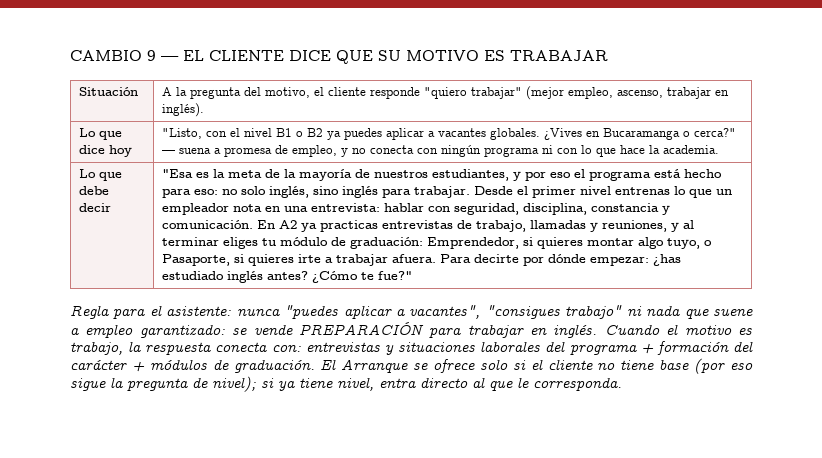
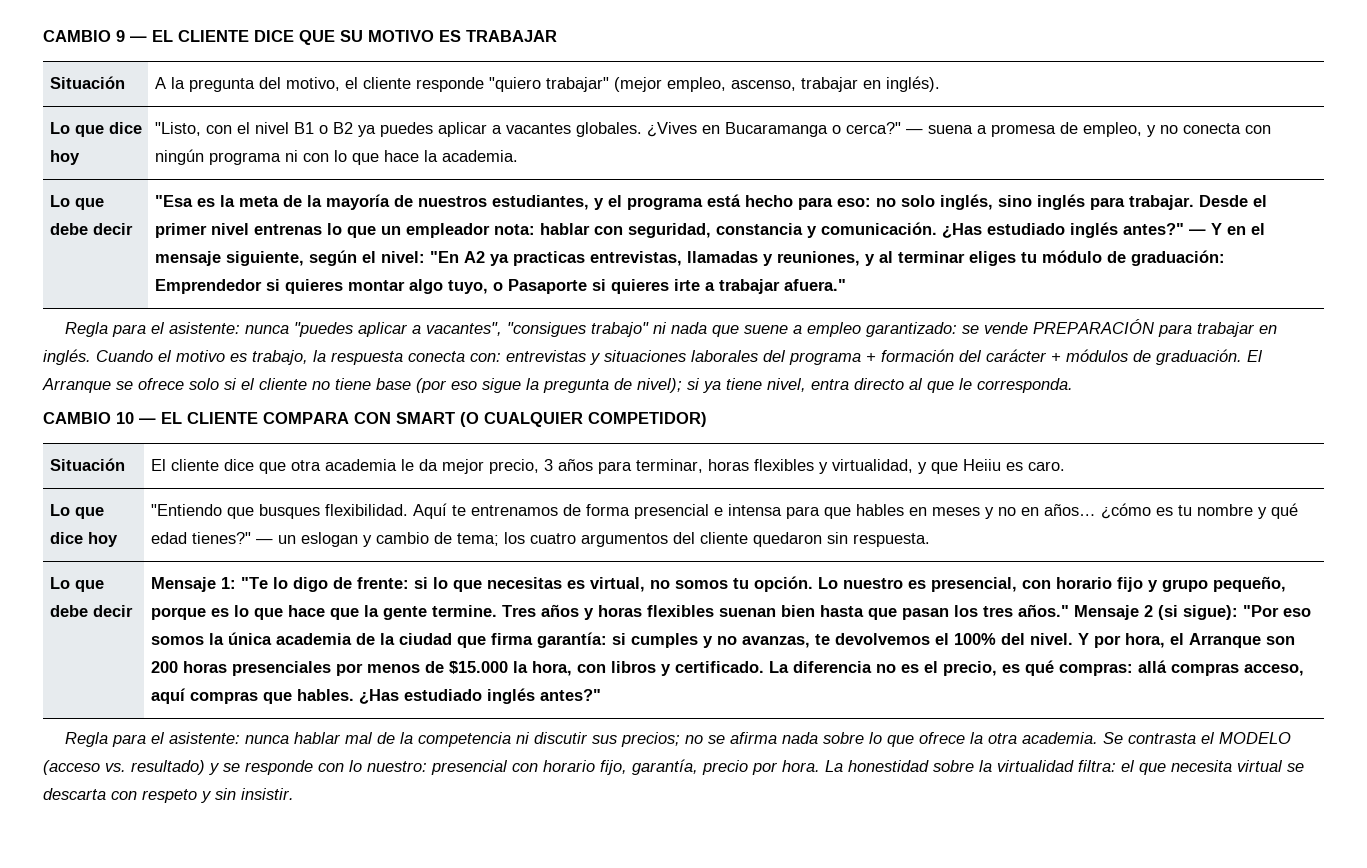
[525,172,572,181] por eso -> (604, 204) none
[233,203,381,212] nota en una entrevista: -> [493,224,535,235] nota:
[523,203,588,215] disciplina, -> (711, 230) none
[257,220,527,232] En A2 ya practicas entrevistas de trabajo, -> [941,222,1265,238] [154,250,682,266] ¿Has estudiado inglés antes?" — Y en el mensaje siguiente, según el nivel: "En A2 ya practicas entrevistas,
[427,237,520,249] Emprendedor, -> [154,279,262,294] Emprendedor
[162,254,231,266] Pasaporte, -> [507,279,587,294] Pasaporte
[392,254,682,266] [162,271,413,283] afuera. Para decirte por dónde empezar: ¿has estudiado inglés antes? ¿Cómo te fue?" -> [783,279,846,291] afuera."
(622, 384) none -> [43,412,707,427] [49,458,125,471] [150,459,1065,474] [49,504,104,519] [49,532,118,547] [150,503,1298,519] [150,532,930,547] [49,577,104,592] [49,605,133,617] [150,576,1286,592] [150,604,1311,620] [150,632,1295,648] [150,660,1304,676] [150,688,601,704] [65,732,1292,747] [43,759,1304,775] [43,788,294,803] // CAMBIO 10 — EL CLIENTE COMPARA CON SMART (O CUALQUIER COMPETIDOR) // Situación | El cliente dice que otra academia le da mejor precio, 3 años para terminar, horas flexibles y virtualidad, y que Heiiu es caro. // Lo que dice hoy | "Entiendo que busques flexibilidad. Aquí te entrenamos de forma presencial e intensa para que hables en meses y no en años… ¿cómo es tu nombre y qué edad tienes?" — un eslogan y cambio de tema; los cuatro argumentos del cliente quedaron sin respuesta. // Lo que debe decir | Mensaje 1: "Te lo digo de frente: si lo que necesitas es virtual, no somos tu opción. Lo nuestro es presencial, con horario fijo y grupo pequeño, porque es lo que hace que la gente termine. Tres años y horas flexibles suenan bien hasta que pasan los tres años." Mensaje 2 (si sigue): "Por eso somos la única academia de la ciudad que firma garantía: si cumples y no avanzas, te devolvemos el 100% del nivel. Y por hora, el Arranque son 200 horas presenciales por menos de $15.000 la hora, con libros y certificado. La diferencia no es el precio, es qué compras: allá compras acceso, aquí compras que hables. ¿Has estudiado inglés antes?" // Regla para el asistente: nunca hablar mal de la competencia ni discutir sus precios; no se afirma nada sobre lo que ofrece la otra academia. Se contrasta el MODELO (acceso vs. resultado) y se responde con lo nuestro: presencial con horario fijo, garantía, precio por hora. La honestidad sobre la virtualidad filtra: el que necesita virtual se descarta con respeto y sin insistir.

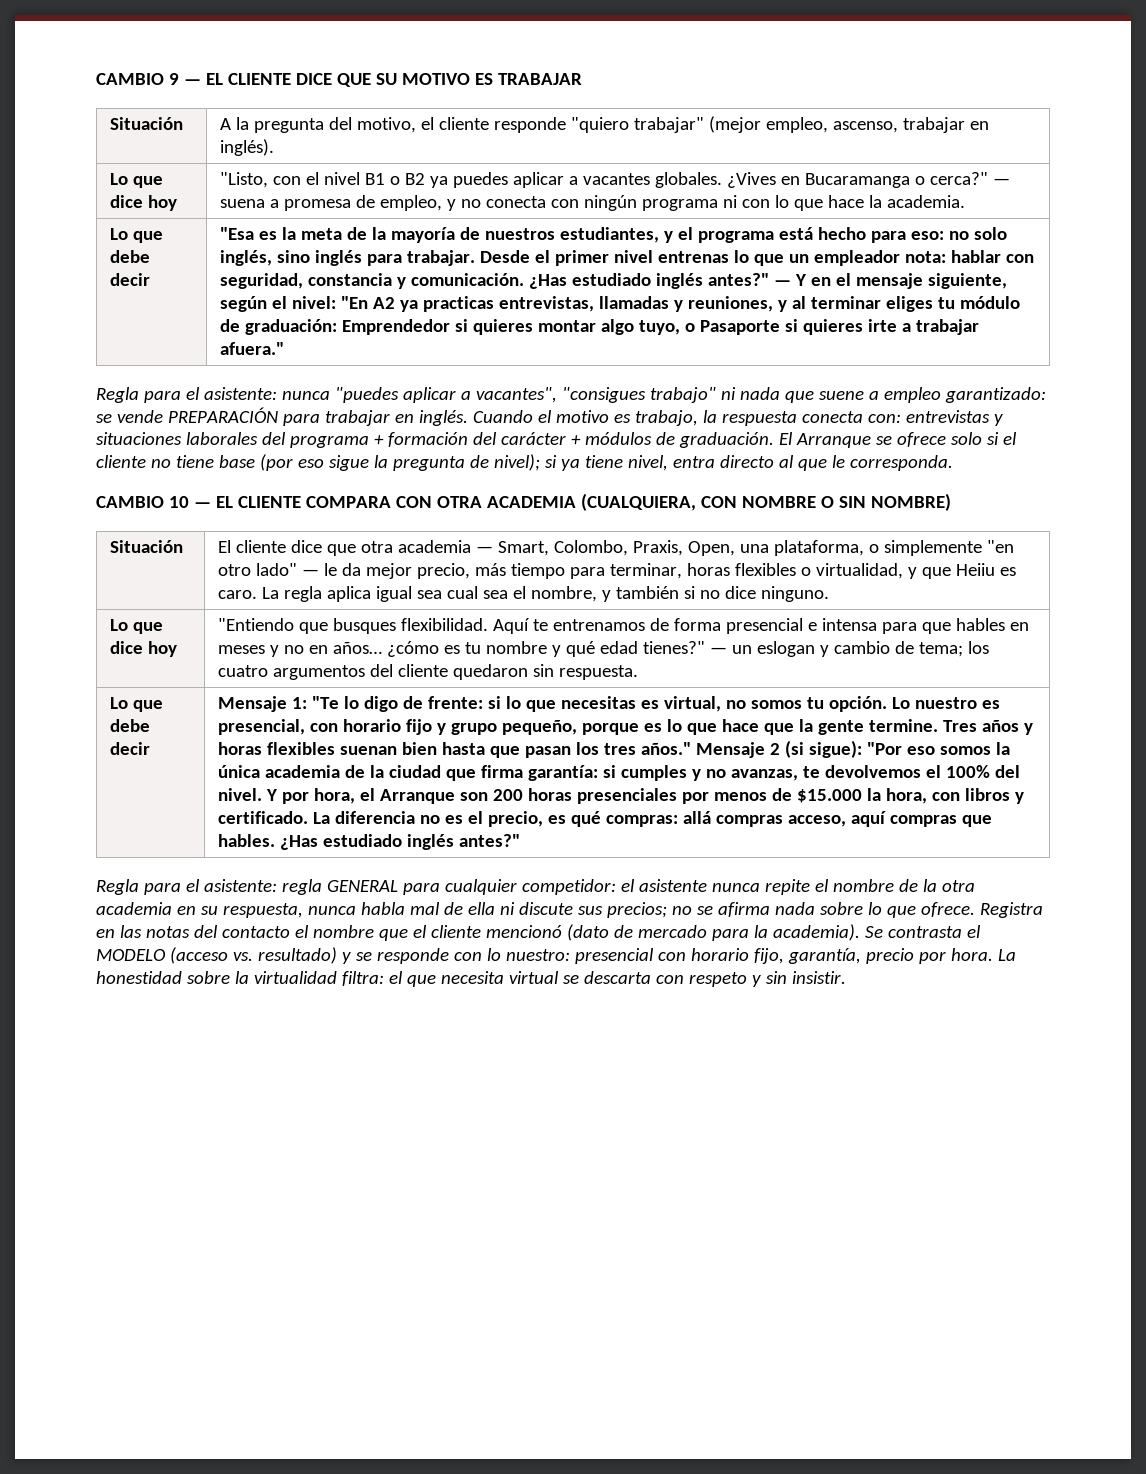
[396,412,707,427] SMART (O CUALQUIER COMPETIDOR) -> [436,493,951,511] OTRA ACADEMIA (CUALQUIERA, CON NOMBRE O SIN NOMBRE)
(397, 465) none -> [475,540,1014,556] [217,563,319,576] — Smart, Colombo, Praxis, Open, una plataforma, o simplemente "en otro lado" —
[543,459,593,471] 3 años -> [474,563,565,579] más tiempo
[818,462,828,474] y -> [800,567,811,576] o
(1065, 466) none -> [261,586,829,602] La regla aplica igual sea cual sea el nombre, y también si no dice ninguno.
[245,732,589,747] nunca hablar mal de la competencia ni discutir -> [281,879,975,895] [96,902,573,918] regla GENERAL para cualquier competidor: el asistente nunca repite el nombre de la otra academia en su respuesta, nunca habla mal de ella ni discute
[919,732,1099,744] ofrece la otra academia. -> [920,902,1043,918] [96,924,860,941] ofrece. Registra en las notas del contacto el nombre que el cliente mencionó (dato de mercado para la academia).

